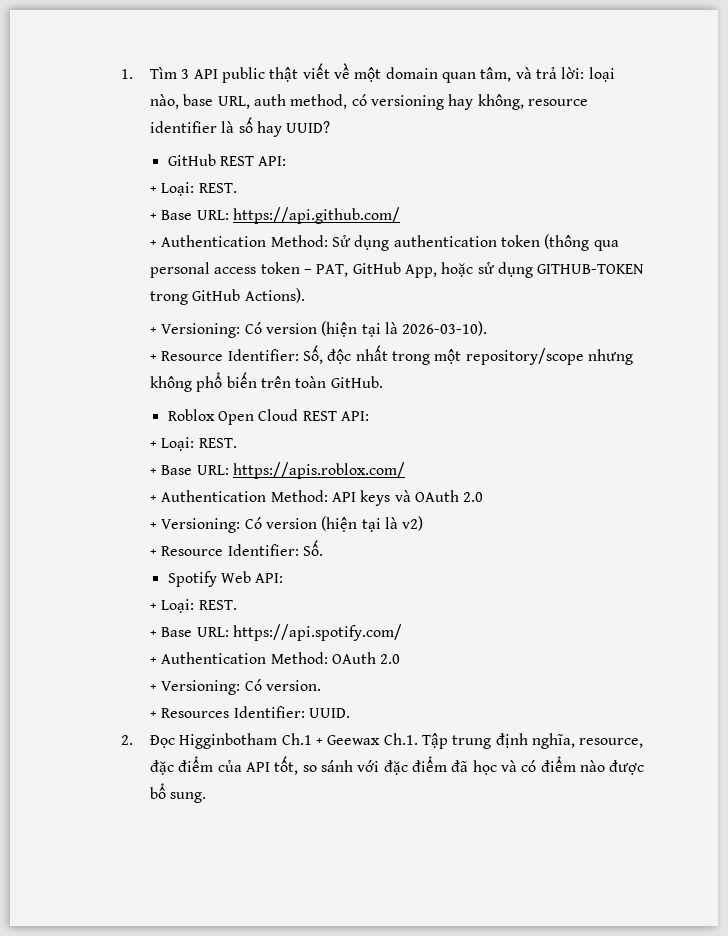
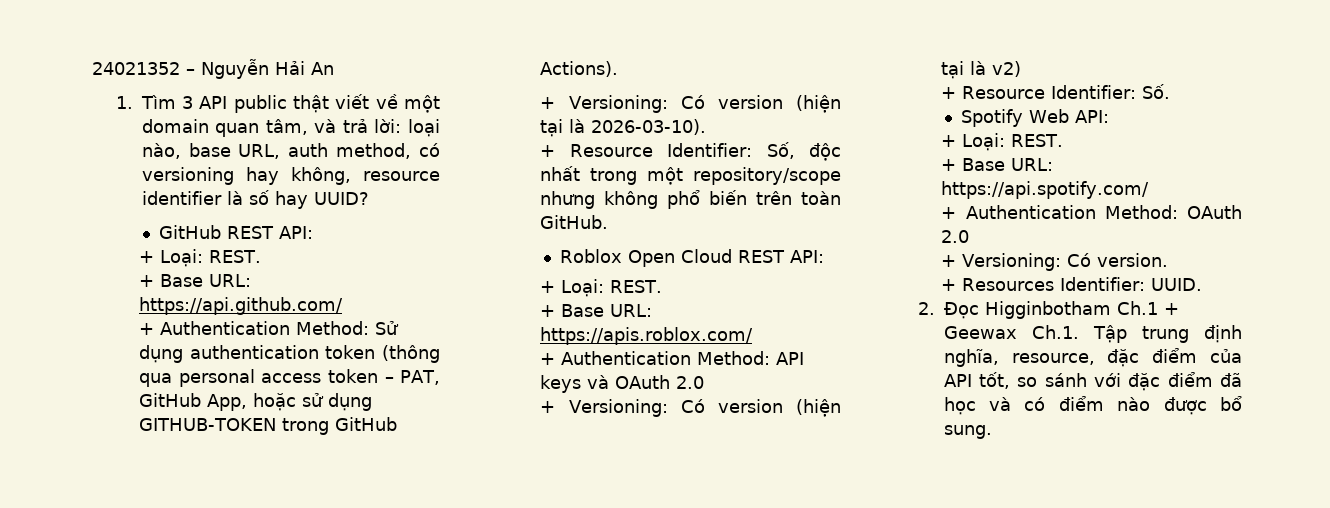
(120, 74) none -> [92,59,334,79] 24021352 – Nguyễn Hải An //

